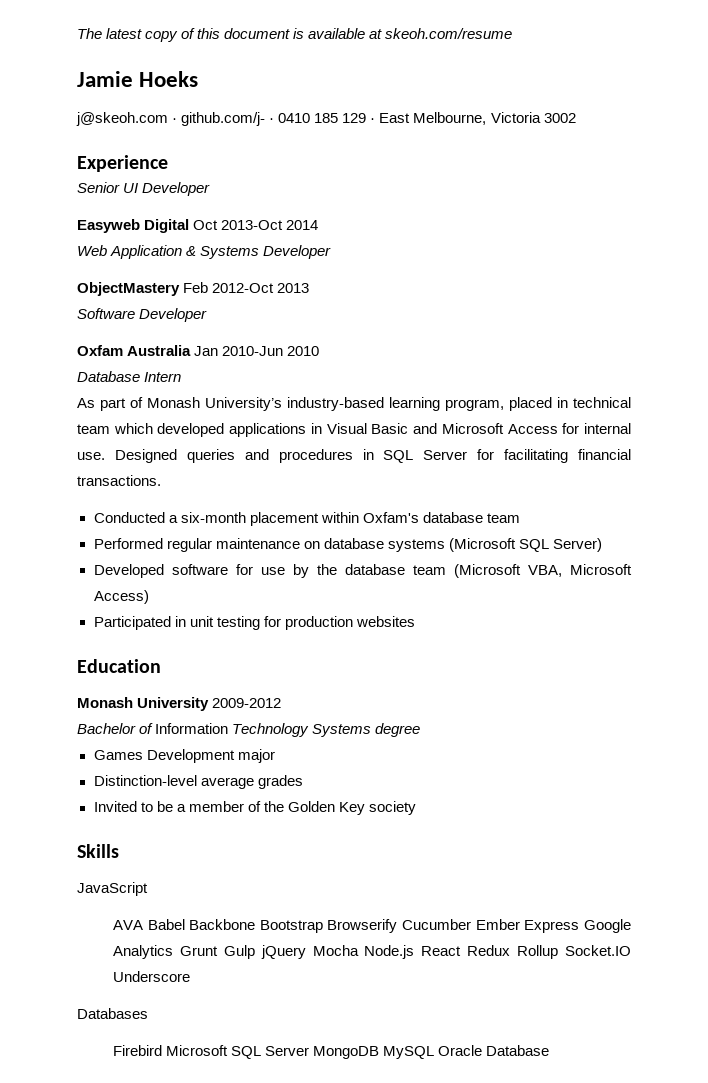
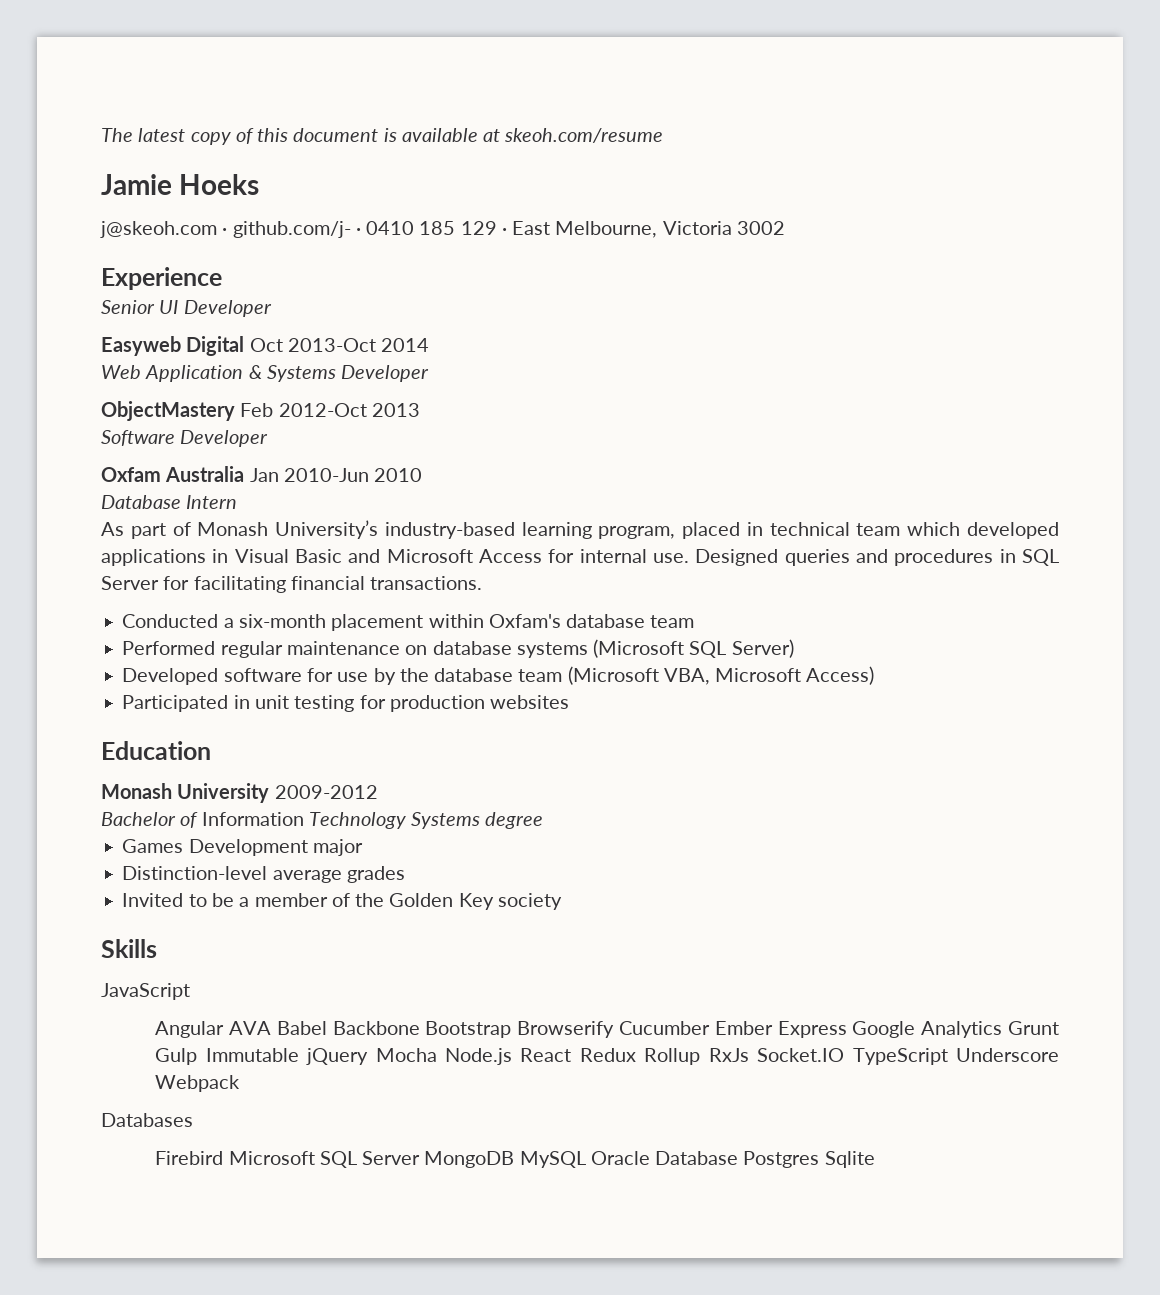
(148, 889) none -> [155,1021,225,1038] Angular
(255, 952) none -> [205,1048,299,1062] Immutable
[565,945,632,956] Socket.IO -> [708,1048,948,1065] RxJs Socket.IO TypeScript
(190, 976) none -> [155,1075,241,1092] Webpack
(550, 1050) none -> [743,1151,875,1168] Postgres Sqlite

